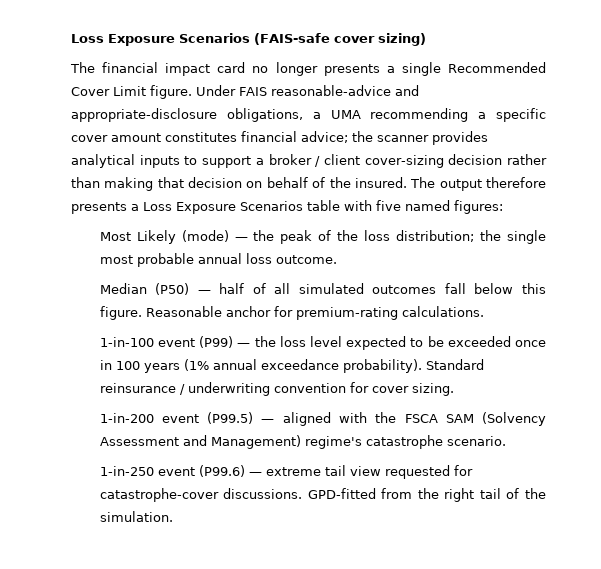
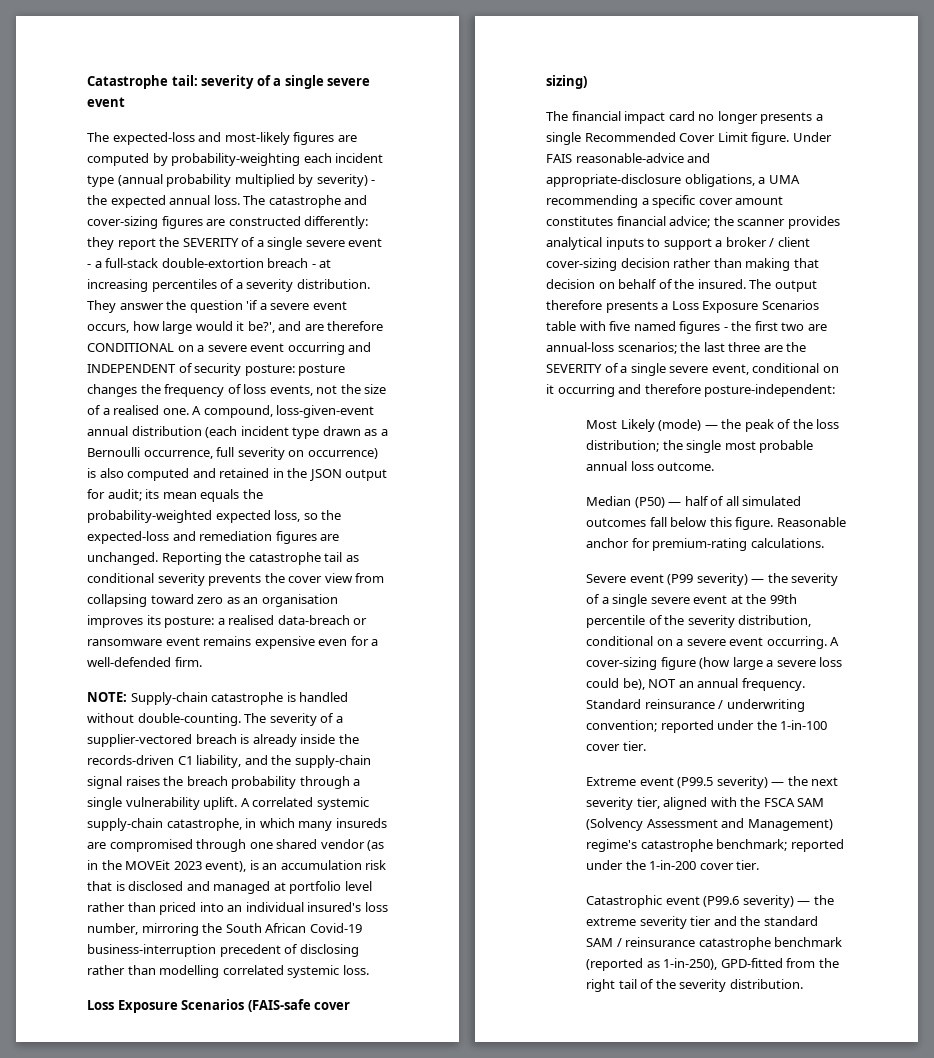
(71, 38) none -> [87,75,371,89] [87,97,125,107] [87,132,357,145] [87,153,384,166] [87,174,376,187] [87,195,368,208] [87,216,369,229] [87,237,383,250] [87,258,332,268] [87,279,370,292] [87,300,347,313] [87,321,384,334] [87,342,372,355] [87,363,346,376] [87,384,387,397] [87,405,375,418] [87,426,388,439] [87,447,378,460] [87,468,388,481] [87,489,263,502] [87,510,342,523] [87,531,340,544] [87,552,359,565] [87,573,385,586] [87,594,338,607] [87,615,368,628] [87,636,379,649] [87,657,202,667] [87,692,349,705] [87,713,343,726] [87,734,359,747] [87,755,371,768] [87,776,361,789] [87,797,369,810] [87,818,387,831] [87,839,385,852] [87,860,387,872] [87,881,372,894] [87,902,388,915] [87,923,362,936] [87,944,359,957] [87,965,369,978] Catastrophe tail: severity of a single severe event // The expected-loss and most-likely figures are computed by probability-weighting each incident type (annual probability multiplied by severity) - the expected annual loss. The catastrophe and cover-sizing figures are constructed differently: they report the SEVERITY of a single severe event - a full-stack double-extortion breach - at increasing percentiles of a severity distribution. They answer the question 'if a severe event occurs, how large would it be?', and are therefore CONDITIONAL on a severe event occurring and INDEPENDENT of security posture: posture changes the frequency of loss events, not the size of a realised one. A compound, loss-given-event annual distribution (each incident type drawn as a Bernoulli occurrence, full severity on occurrence) is also computed and retained in the JSON output for audit; its mean equals the probability-weighted expected loss, so the expected-loss and remediation figures are unchanged. Reporting the catastrophe tail as conditional severity prevents the cover view from collapsing toward zero as an organisation improves its posture: a realised data-breach or ransomware event remains expensive even for a well-defended firm. // NOTE: Supply-chain catastrophe is handled without double-counting. The severity of a supplier-vectored breach is already inside the records-driven C1 liability, and the supply-chain signal raises the breach probability through a single vulnerability uplift. A correlated systemic supply-chain catastrophe, in which many insureds are compromised through one shared vendor (as in the MOVEit 2023 event), is an accumulation risk that is disclosed and managed at portfolio level rather than priced into an individual insured's loss number, mirroring the South African Covid-19 business-interruption precedent of disclosing rather than modelling correlated systemic loss. //
[454,200,503,214] figures: -> [679,321,827,334] [546,342,807,354] [546,363,839,376] [546,384,836,397] figures - the first two are annual-loss scenarios; the last three are the SEVERITY of a single severe event, conditional on it occurring and therefore posture-independent:
[99,336,546,350] [99,359,484,373] [99,382,454,396] [99,412,275,424] 1-in-100 event (P99) — the loss level expected to be exceeded once in 100 years (1% annual exceedance probability). Standard reinsurance / underwriting convention for cover sizing. // 1-in-200 event (P99.5) — -> [586,573,839,586] [586,594,797,607] [586,615,812,628] [586,636,840,649] [586,657,843,670] [586,678,805,691] [586,699,805,712] [586,720,828,733] [586,741,646,751] [586,776,839,789] [586,797,660,810] Severe event (P99 severity) — the severity of a single severe event at the 99th percentile of the severity distribution, conditional on a severe event occurring. A cover-sizing figure (how large a severe loss could be), NOT an annual frequency. Standard reinsurance / underwriting convention; reported under the 1-in-100 cover tier. // Extreme event (P99.5 severity) — the next severity tier,
[446,436,506,446] [99,465,473,479] [99,488,303,502] scenario. // 1-in-250 event (P99.6) — extreme tail view requested for catastrophe-cover discussions. -> [716,839,844,852] [586,860,760,870] [586,895,834,908] [586,916,818,929] [586,937,843,950] [586,958,718,971] benchmark; reported under the 1-in-200 cover tier. // Catastrophic event (P99.6 severity) — the extreme severity tier and the standard SAM / reinsurance catastrophe benchmark (reported as 1-in-250),
[99,511,173,522] simulation. -> [679,979,803,992] severity distribution.

